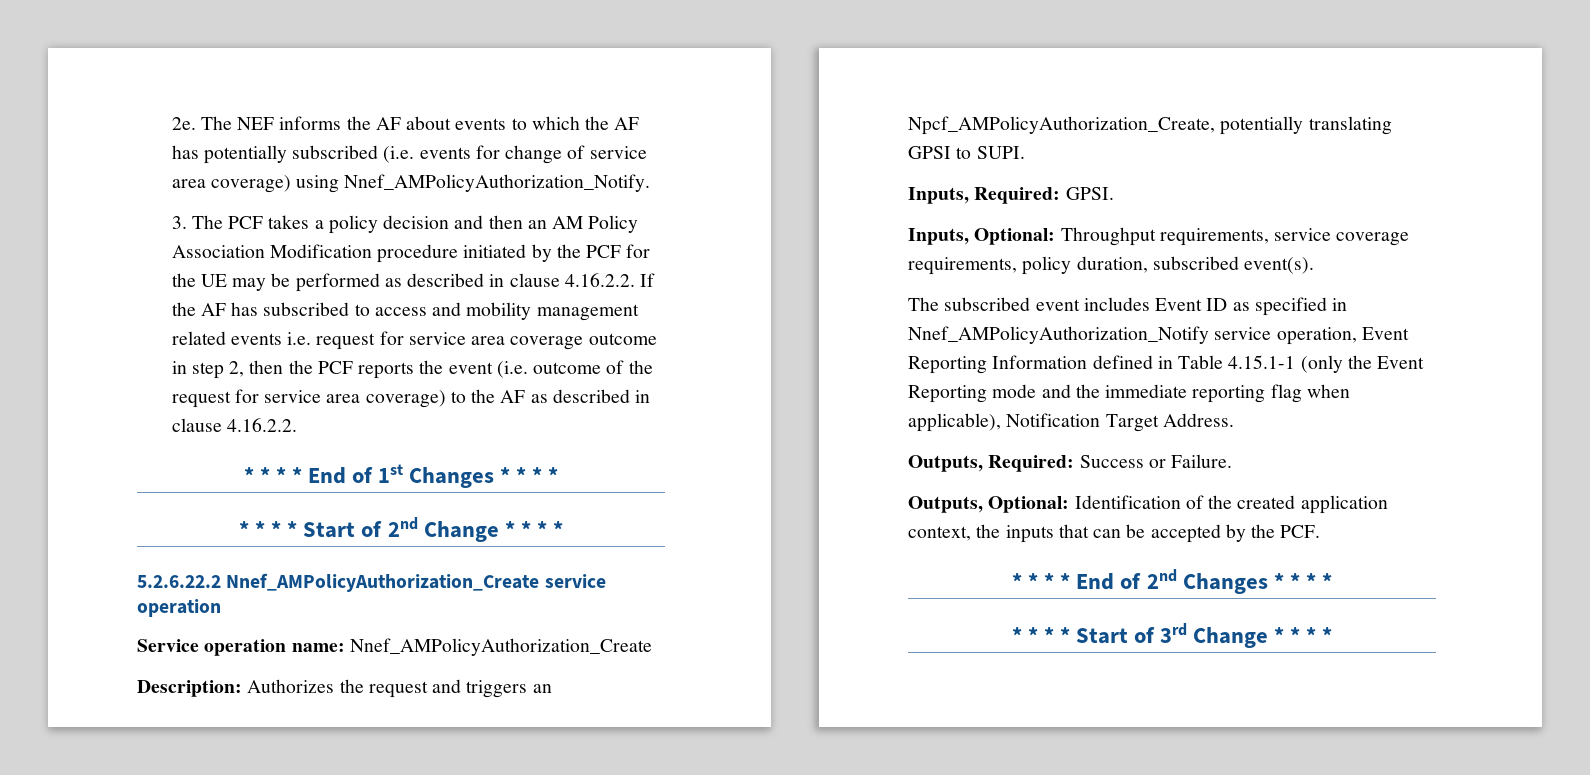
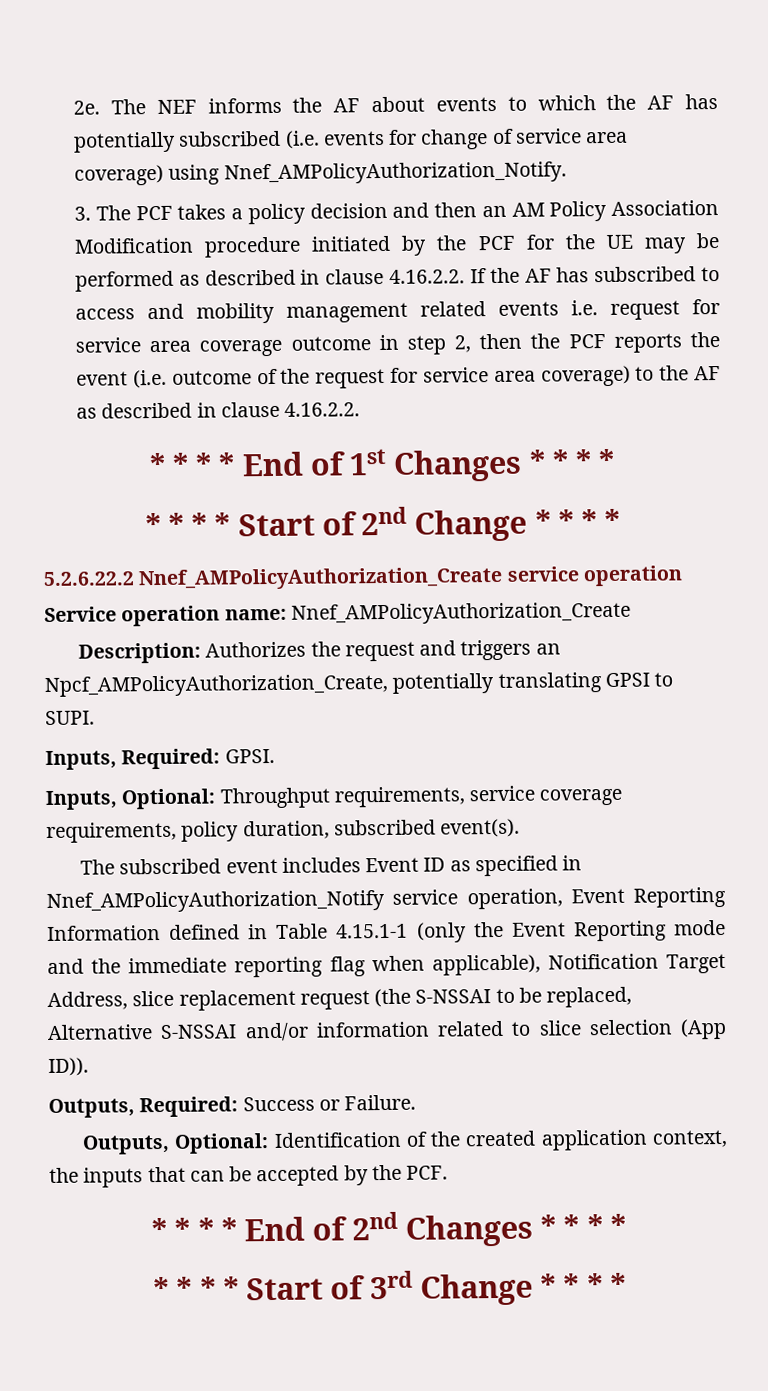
[1162,413,1234,427] Address. -> [47,986,633,1011] [47,1018,727,1042] [48,1057,89,1077] Address, slice replacement request (the S-NSSAI to be replaced, Alternative S-NSSAI and/or information related to slice selection (App ID)).

